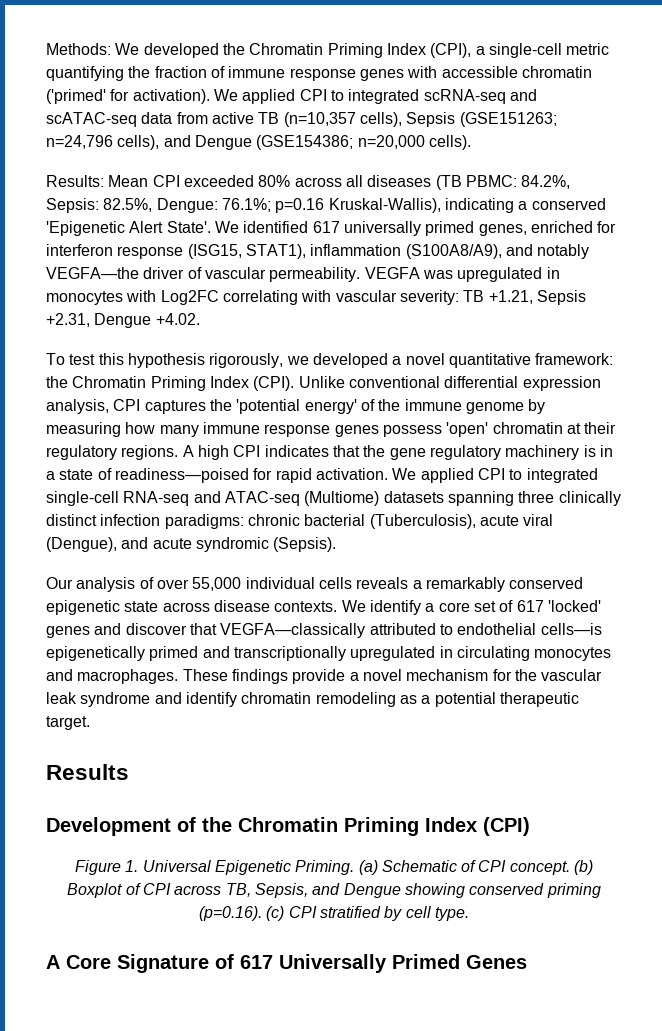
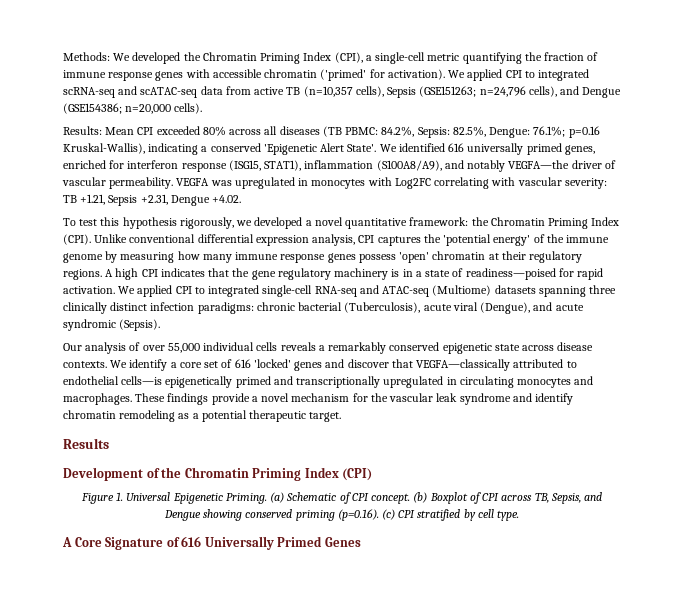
[312,221,340,233] 617 -> [448,143,465,152] 616
[516,600,544,612] 617 -> [234,359,251,368] 616
[240,955,273,969] 617 -> [181,536,202,547] 616

